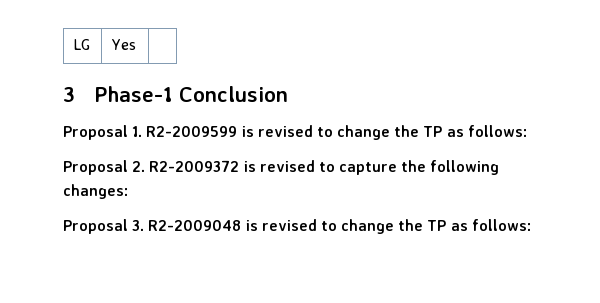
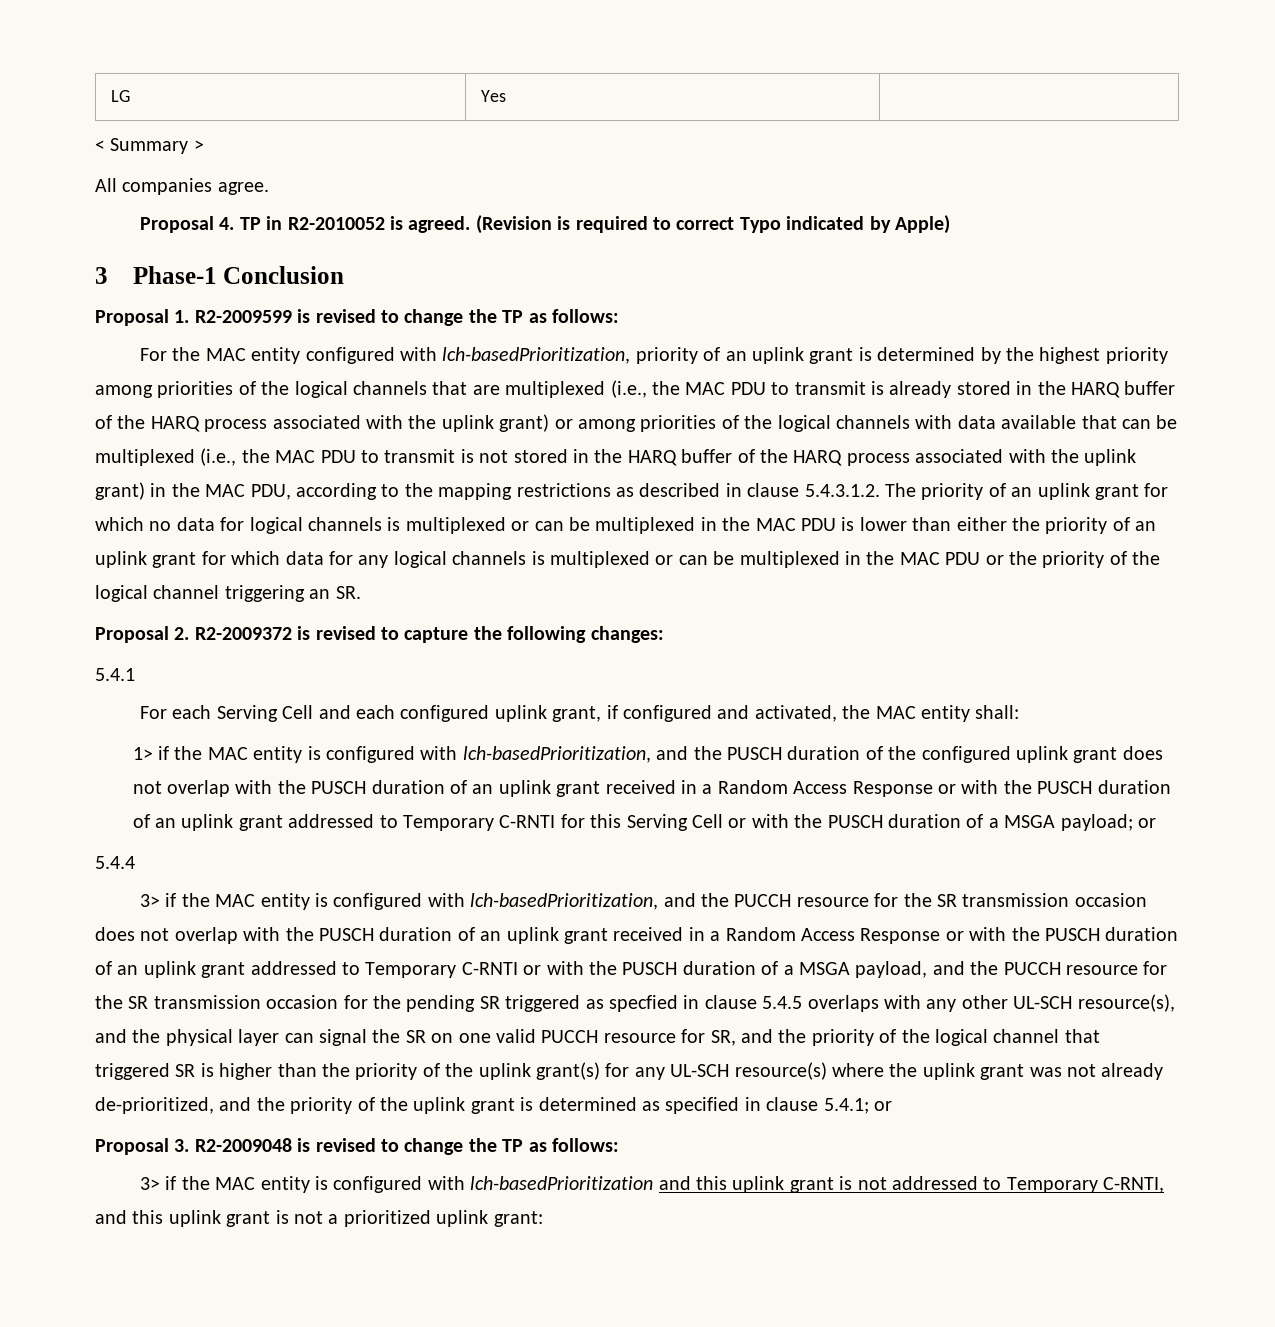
(137, 44) none -> [95,138,204,154] [95,178,269,195] [139,215,950,234] // < Summary > // All companies agree. // Proposal 4. TP in R2-2010052 is agreed. (Revision is required to correct Typo indicated by Apple)
(527, 131) none -> [139,347,1168,364] [95,380,1176,398] [95,414,1178,432] [95,448,1137,466] [95,482,1169,500] [95,517,1157,534] [95,551,1161,568] [95,585,361,602] // For the MAC entity configured with lch-basedPrioritization, priority of an uplink grant is determined by the highest priority among priorities of the logical channels that are multiplexed (i.e., the MAC PDU to transmit is already stored in the HARQ buffer of the HARQ process associated with the uplink grant) or among priorities of the logical channels with data available that can be multiplexed (i.e., the MAC PDU to transmit is not stored in the HARQ buffer of the HARQ process associated with the uplink grant) in the MAC PDU, according to the mapping restrictions as described in clause 5.4.3.1.2. The priority of an uplink grant for which no data for logical channels is multiplexed or can be multiplexed in the MAC PDU is lower than either the priority of an uplink grant for which data for any logical channels is multiplexed or can be multiplexed in the MAC PDU or the priority of the logical channel triggering an SR.
(128, 191) none -> [95,668,135,681] [139,705,1020,722] [132,746,1163,763] [132,780,1171,797] [132,814,1157,831] [95,856,135,869] [139,893,1147,910] [95,927,1179,944] [95,961,1168,978] [95,994,1175,1012] [95,1029,1100,1046] [95,1062,1164,1080] [95,1097,892,1114] // 5.4.1 // For each Serving Cell and each configured uplink grant, if configured and activated, the MAC entity shall: // 1> if the MAC entity is configured with lch-basedPrioritization, and the PUSCH duration of the configured uplink grant does not overlap with the PUSCH duration of an uplink grant received in a Random Access Response or with the PUSCH duration of an uplink grant addressed to Temporary C-RNTI for this Serving Cell or with the PUSCH duration of a MSGA payload; or // 5.4.4 // 3> if the MAC entity is configured with lch-basedPrioritization, and the PUCCH resource for the SR transmission occasion does not overlap with the PUSCH duration of an uplink grant received in a Random Access Response or with the PUSCH duration of an uplink grant addressed to Temporary C-RNTI or with the PUSCH duration of a MSGA payload, and the PUCCH resource for the SR transmission occasion for the pending SR triggered as specfied in clause 5.4.5 overlaps with any other UL-SCH resource(s), and the physical layer can signal the SR on one valid PUCCH resource for SR, and the priority of the logical channel that triggered SR is higher than the priority of the uplink grant(s) for any UL-SCH resource(s) where the uplink grant was not already de-prioritized, and the priority of the uplink grant is determined as specified in clause 5.4.1; or
(531, 225) none -> [139,1176,1165,1193] [95,1210,543,1227] // 3> if the MAC entity is configured with lch-basedPrioritization and this uplink grant is not addressed to Temporary C-RNTI, and this uplink grant is not a prioritized uplink grant:

